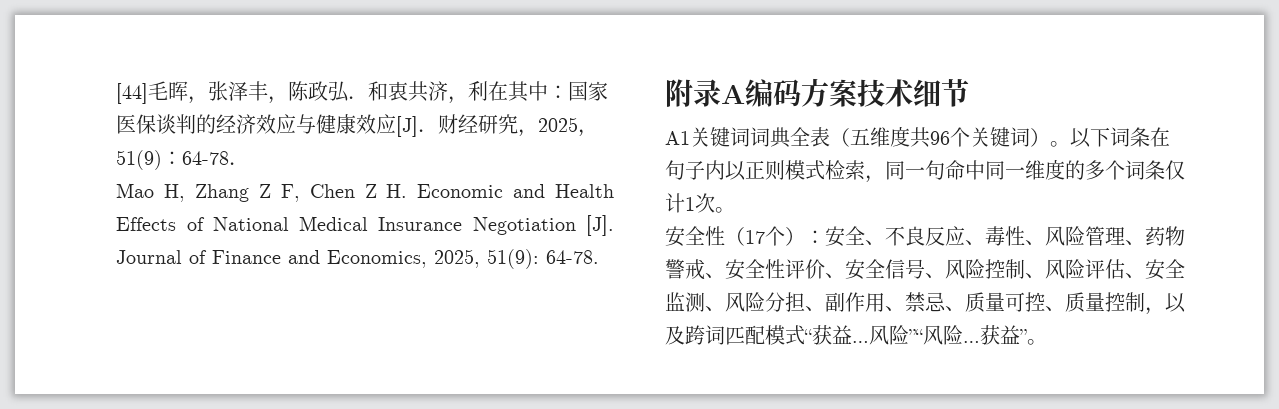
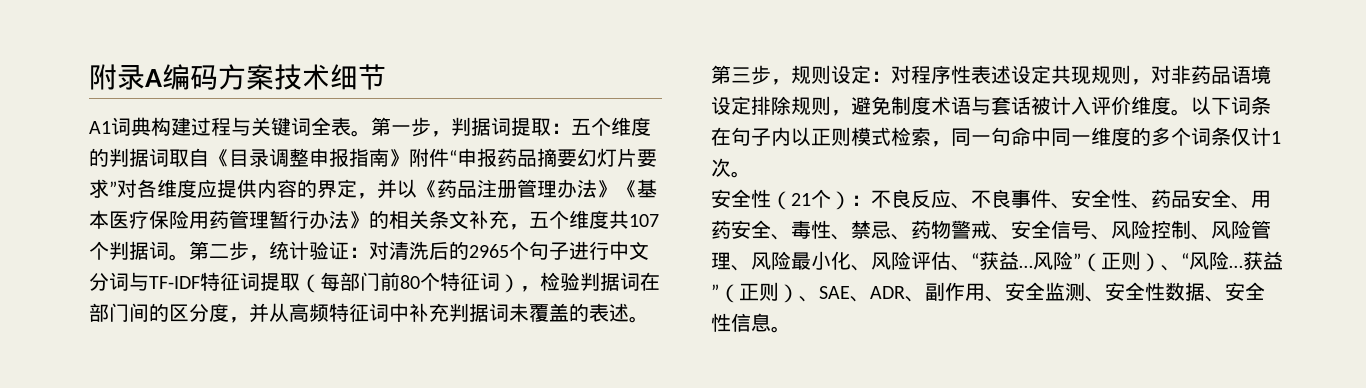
[116,81,609,104] [116,114,599,137] [116,150,250,170] [116,183,614,202] [116,215,614,236] [116,249,600,269] [44]毛晖，张泽丰，陈政弘．和衷共济，利在其中：国家医保谈判的经济效应与健康效应[J]．财经研究，2025，51(9)：64-78． // Mao H, Zhang Z F, Chen Z H. Economic and Health Effects of National Medical Insurance Negotiation [J]. Journal of Finance and Economics, 2025, 51(9): 64-78. // -> (89, 77) none
[690,126,1050,148] 关键词词典全表（五维度共96个关键词） -> [111,117,651,137] [89,148,657,167] [89,179,657,199] [89,210,659,230] [89,241,649,261] [89,272,660,293] [89,303,649,323] [711,65,1271,85] [711,96,1171,116] 词典构建过程与关键词全表。第一步，判据词提取：五个维度的判据词取自《目录调整申报指南》附件“申报药品摘要幻灯片要求”对各维度应提供内容的界定，并以《药品注册管理办法》《基本医疗保险用药管理暂行办法》的相关条文补充，五个维度共107个判据词。第二步，统计验证：对清洗后的2965个句子进行中文分词与TF-IDF特征词提取（每部门前80个特征词），检验判据词在部门间的区分度，并从高频特征词中补充判据词未覆盖的表述。第三步，规则设定：对程序性表述设定共现规则，对非药品语境设定排除规则，避免制度术语与套话被计入评价维度
[745,226,1125,247] 17个）：安全、不良反应、毒性、风险管理 -> [791,189,1271,210] [711,220,891,240] 21个）：不良反应、不良事件、安全性、药品安全、用药安全、毒性、禁忌
[765,259,885,280] 性评价、安全 -> (1051, 229) none
[1085,259,1185,280] [665,292,1186,315] [665,325,1027,345] 评估、安全监测、风险分担、副作用、禁忌、质量可控、质量控制，以及跨词匹配模式“获益…风险”“风险…获益” -> [1251,220,1271,239] [711,251,1283,272] [711,282,1265,303] [711,313,771,332] 管理、风险最小化、风险评估、“获益…风险”（正则）、“风险…获益”（正则）、SAE、ADR、副作用、安全监测、安全性数据、安全性信息

